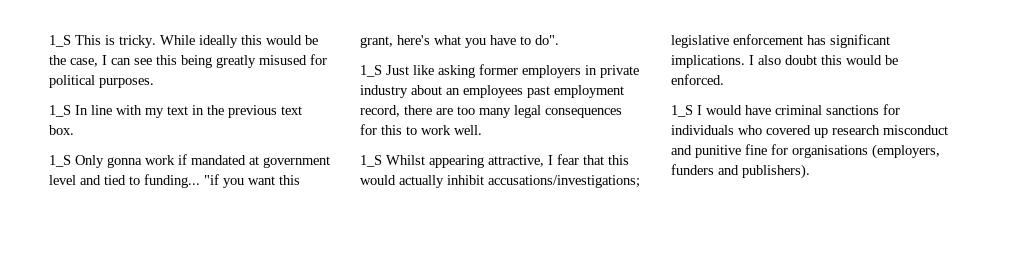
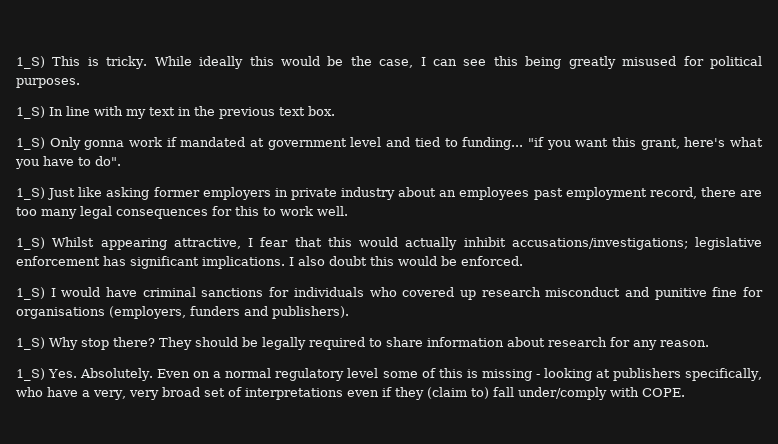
[49,35,71,47] 1_S -> [16,56,45,69] 1_S)
[49,105,71,117] 1_S -> [16,106,45,119] 1_S)
[49,155,71,167] 1_S -> [16,137,45,150] 1_S)
[360,65,382,77] 1_S -> [16,187,45,200] 1_S)
[360,155,382,167] 1_S -> [16,237,45,250] 1_S)
[671,105,693,117] 1_S -> [16,287,45,300] 1_S)
(810, 171) none -> [16,337,709,350] [16,368,763,381] [16,387,685,400] // 1_S) Why stop there? They should be legally required to share information about research for any reason. // 1_S) Yes. Absolutely. Even on a normal regulatory level some of this is missing - looking at publishers specifically, who have a very, very broad set of interpretations even if they (claim to) fall under/comply with COPE.

